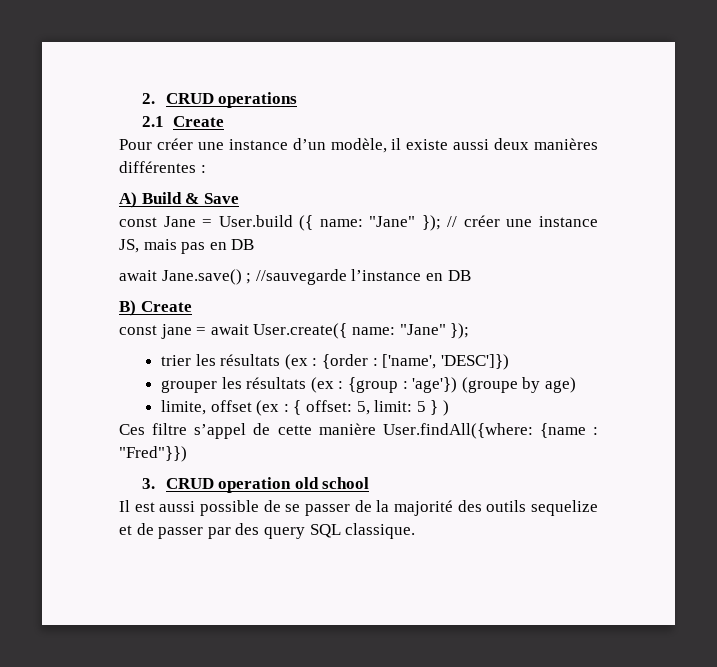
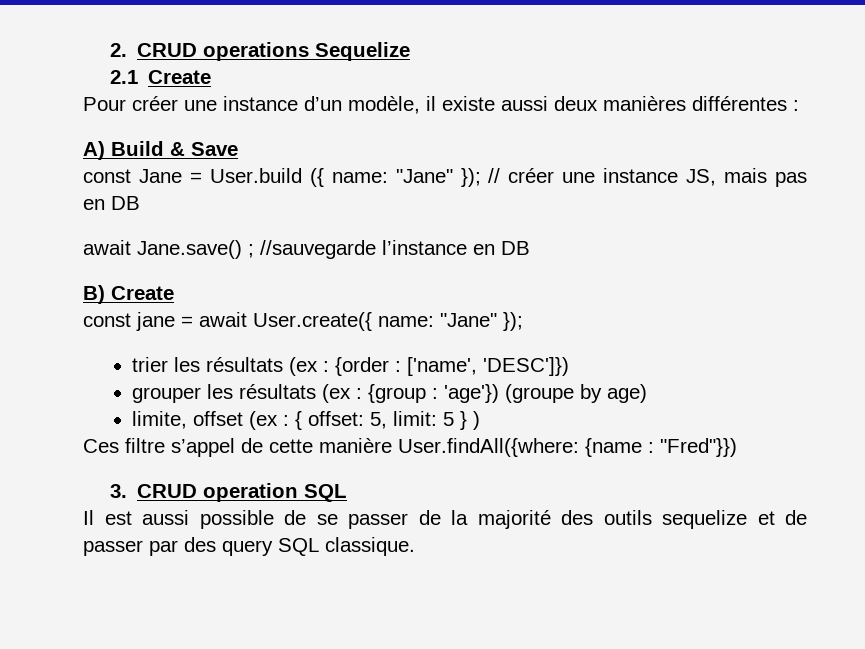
(298, 100) none -> [315,42,411,61] Sequelize
[294,477,370,489] old school -> [304,484,348,502] SQL

